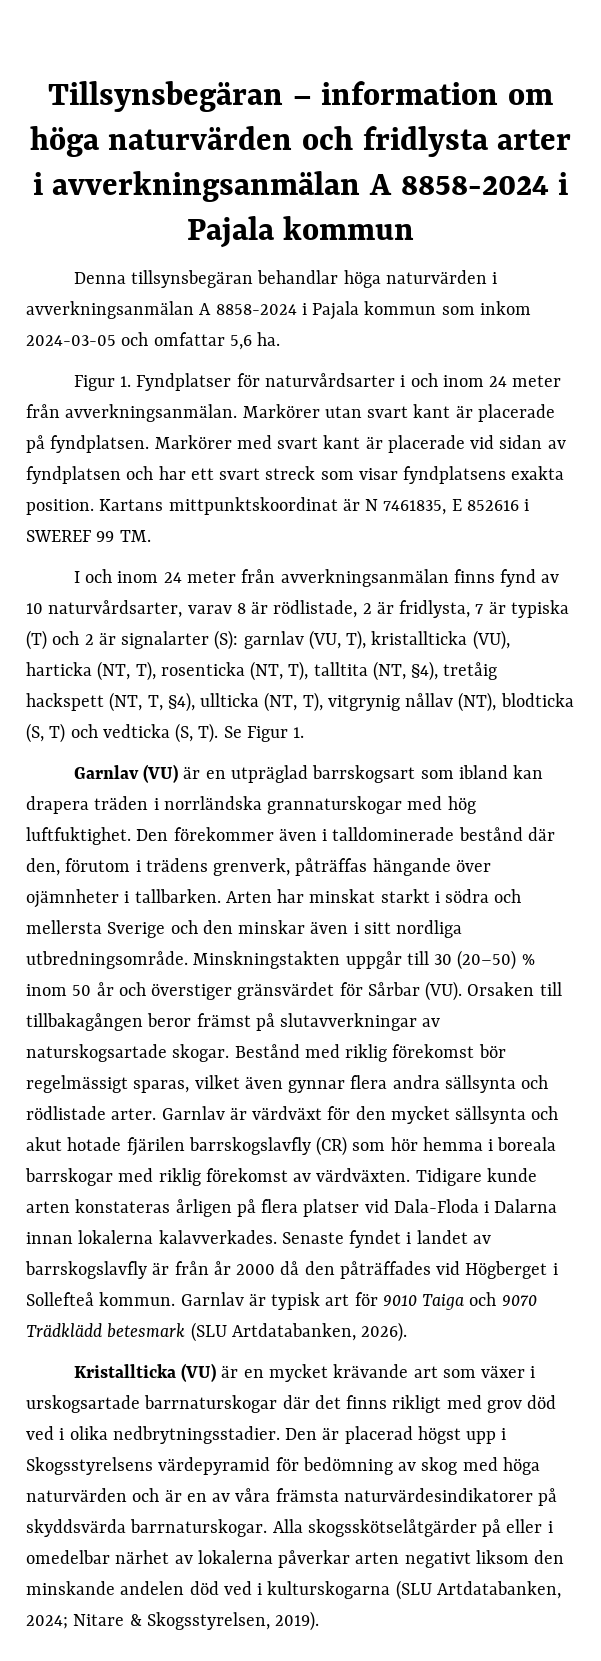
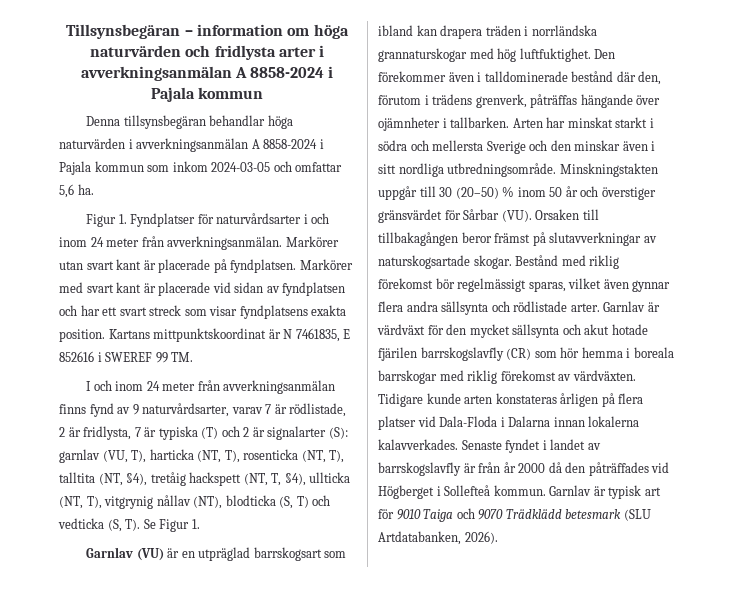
[26,603,43,614] 10 -> [132,404,139,415] 9
[236,603,246,614] 8 -> [265,404,272,414] 7
[371,630,510,650] kristallticka (VU), -> (147, 456) none
[73,1363,536,1382] [26,1395,557,1413] [26,1426,507,1444] [26,1457,540,1475] [26,1488,558,1506] [26,1519,553,1537] [26,1550,565,1568] [26,1580,561,1600] [26,1611,320,1631] // Kristallticka (VU) är en mycket krävande art som växer i urskogsartade barrnaturskogar där det finns rikligt med grov död ved i olika nedbrytningsstadier. Den är placerad högst upp i Skogsstyrelsens värdepyramid för bedömning av skog med höga naturvärden och är en av våra främsta naturvärdesindikatorer på skyddsvärda barrnaturskogar. Alla skogsskötselåtgärder på eller i omedelbar närhet av lokalerna påverkar arten negativt liksom den minskande andelen död ved i kulturskogarna (SLU Artdatabanken, 2024; Nitare & Skogsstyrelsen, 2019). -> (498, 537) none

